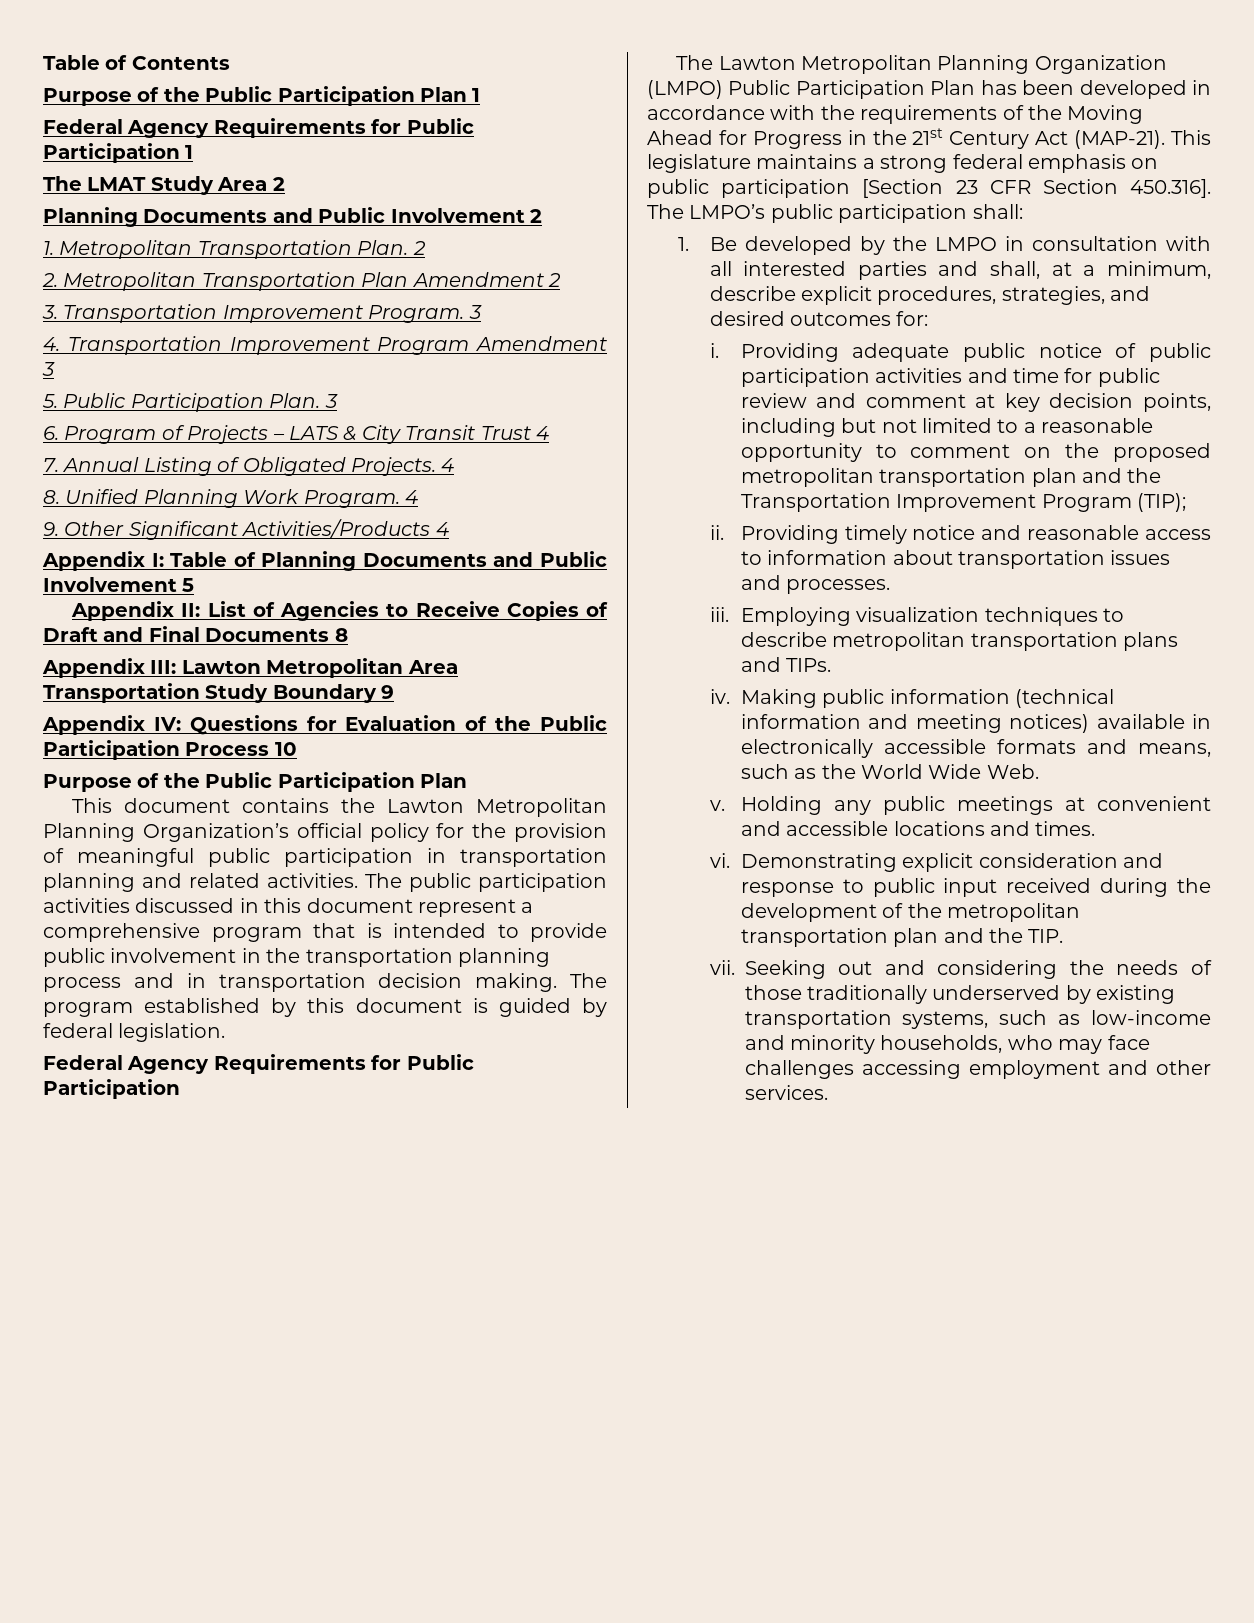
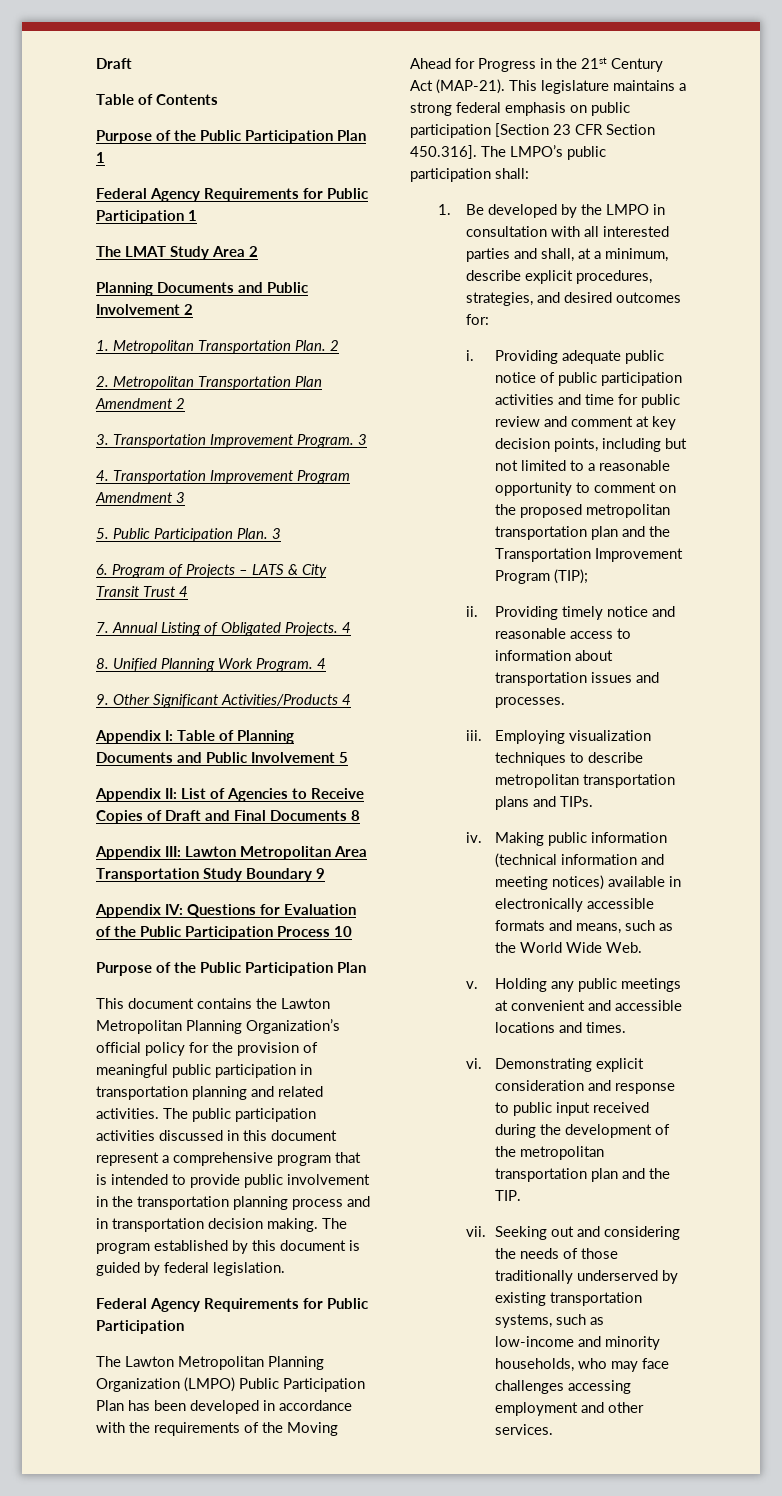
(43, 62) none -> [96,58,132,69] Draft //

